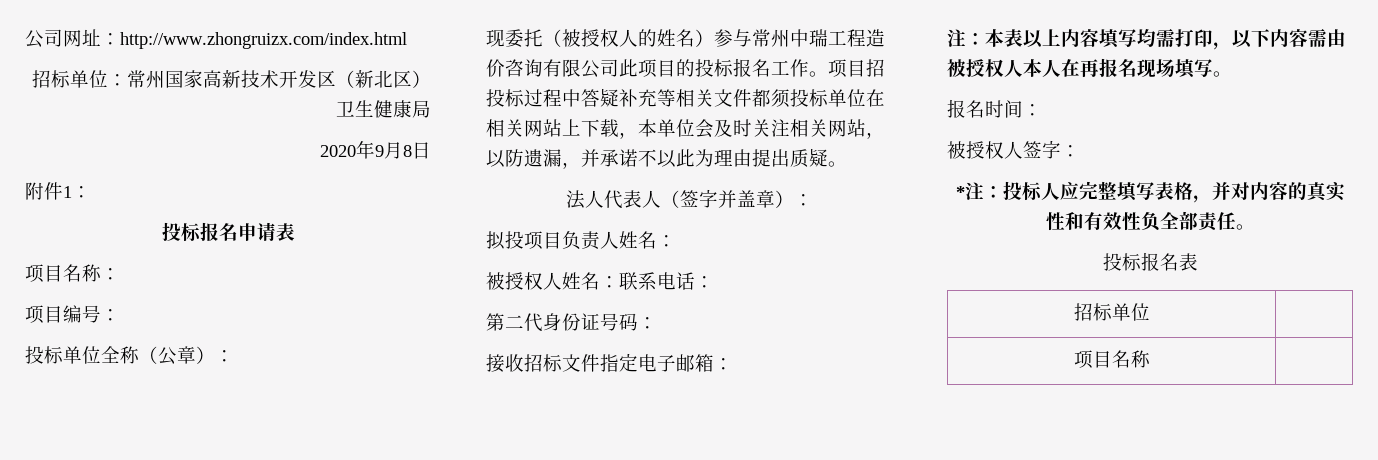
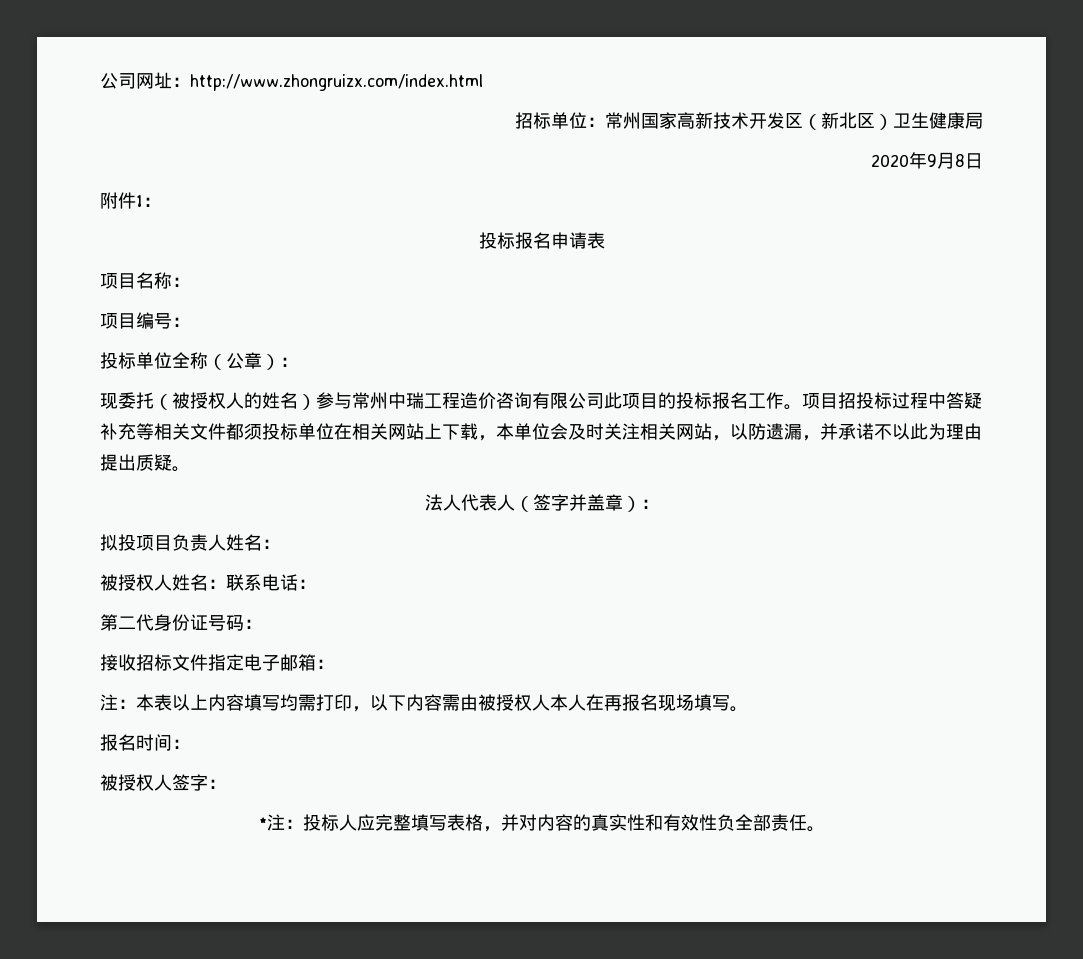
[1102,252,1198,271] [1073,303,1150,321] [1073,350,1150,369] // 投标报名表 // 招标单位 | // 项目名称 | -> (825, 829) none

